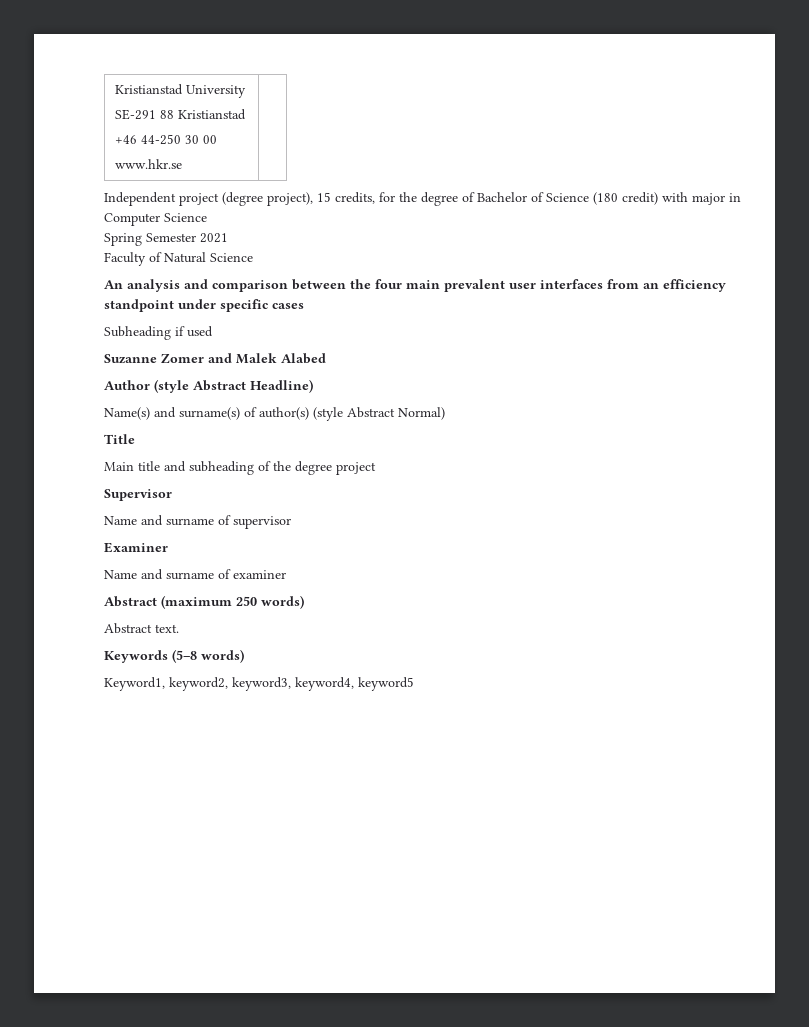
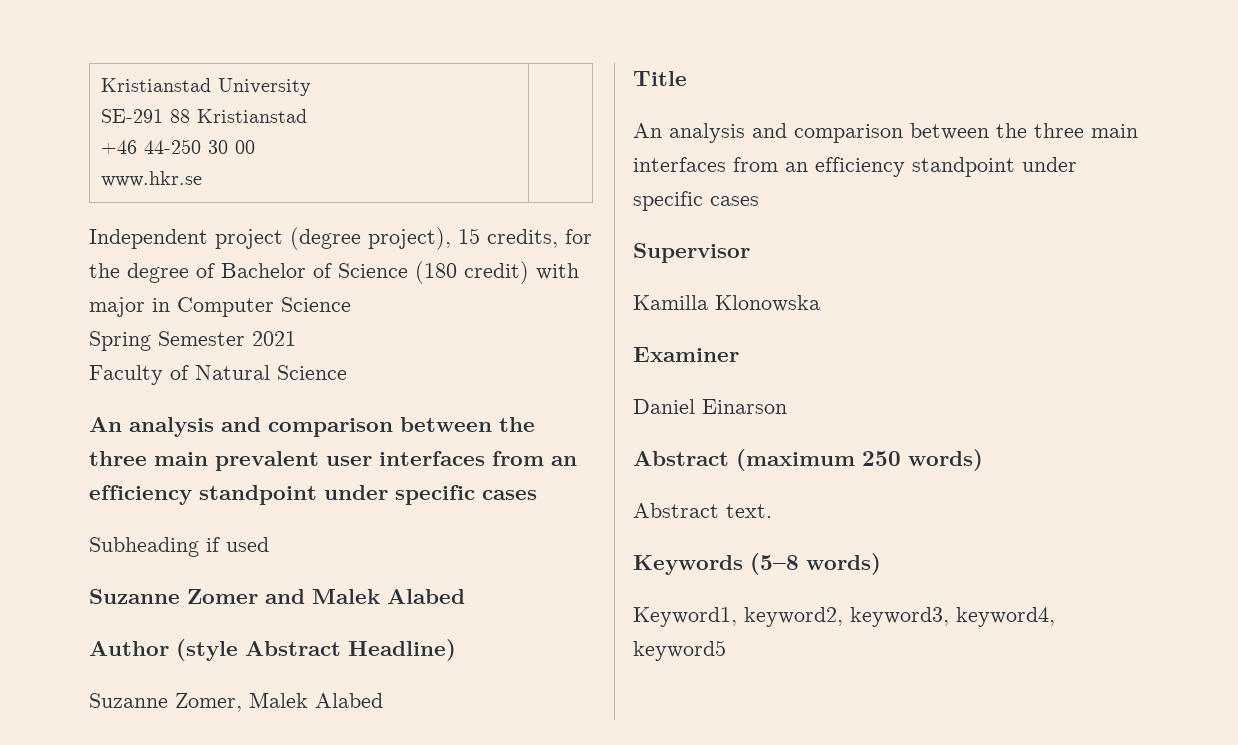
[375,279,402,289] four -> [89,451,147,466] three
[104,407,445,421] [104,434,135,444] [104,461,376,475] [104,489,172,501] [104,515,291,529] [104,542,168,553] [104,569,286,580] Name(s) and surname(s) of author(s) (style Abstract Normal) // Title // Main title and subheading of the degree project // Supervisor // Name and surname of supervisor // Examiner // Name and surname of examiner -> [89,692,383,712] [633,71,687,86] [633,123,1138,143] [633,157,1077,177] [633,191,759,211] [633,243,750,263] [633,295,820,312] [633,347,739,362] [633,399,787,414] Suzanne Zomer, Malek Alabed // Title // An analysis and comparison between the three main interfaces from an efficiency standpoint under specific cases // Supervisor // Kamilla Klonowska // Examiner // Daniel Einarson

